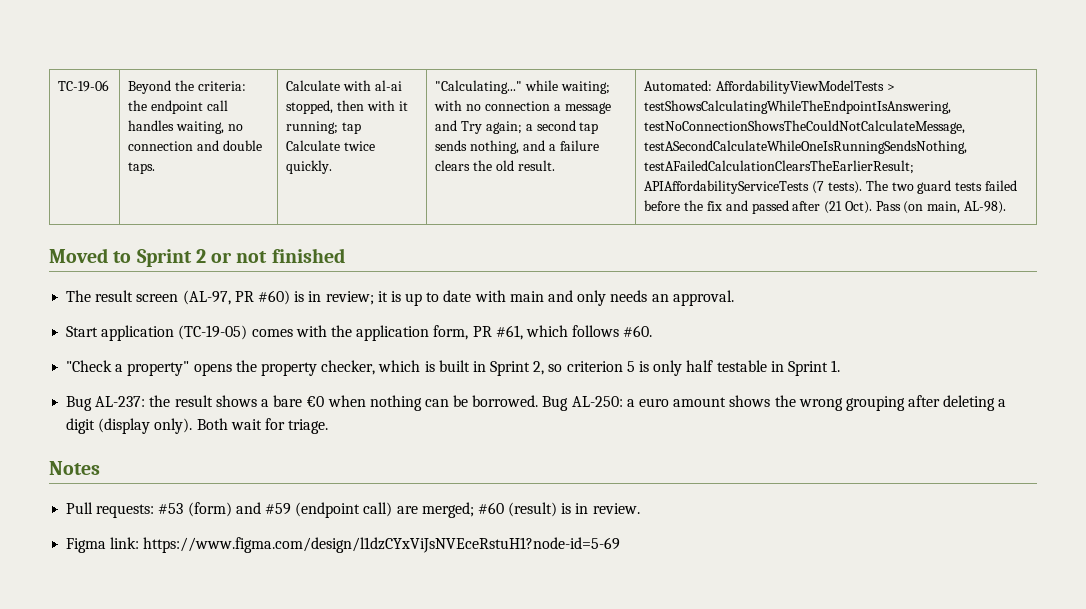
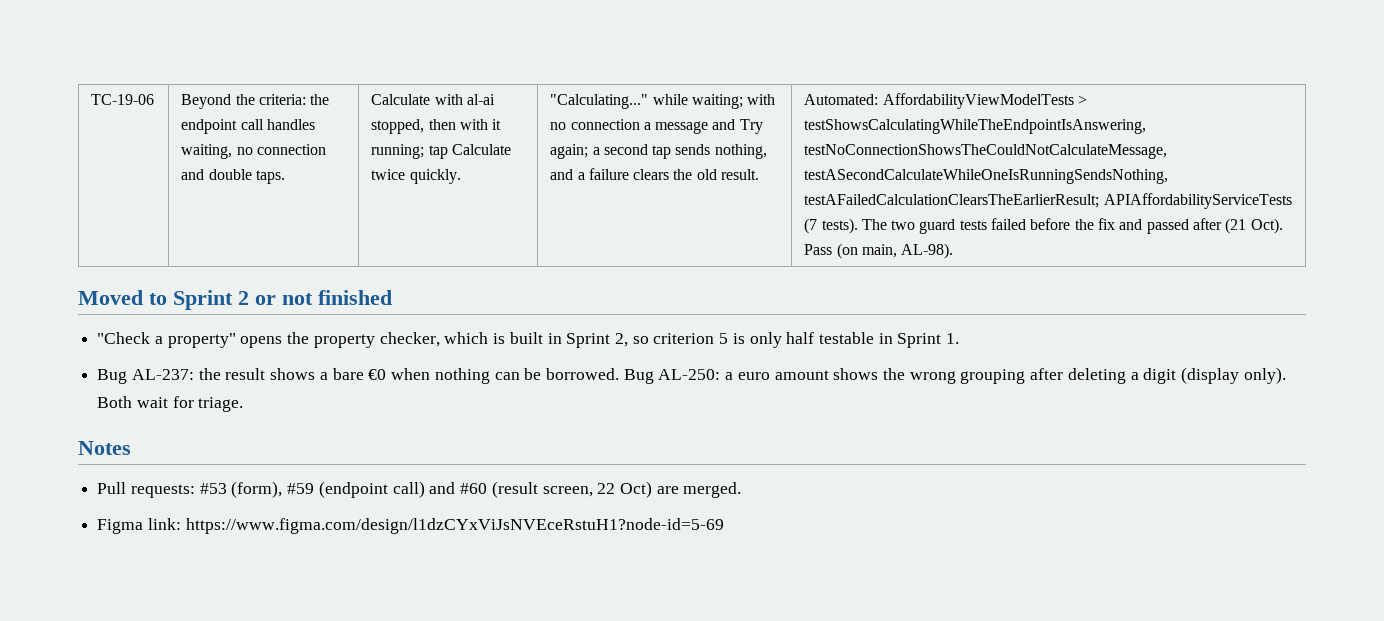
[66,290,734,306] [66,325,653,341] // The result screen (AL-97, PR #60) is in review; it is up to date with main and only needs an approval. // Start application (TC-19-05) comes with the application form, PR #61, which follows #60. -> (392, 297) none
[187,502,261,517] (form) and -> [231,481,283,498] (form),
[396,502,640,518] are merged; #60 (result) is in review. -> [429,481,742,498] and #60 (result screen, 22 Oct) are merged.

